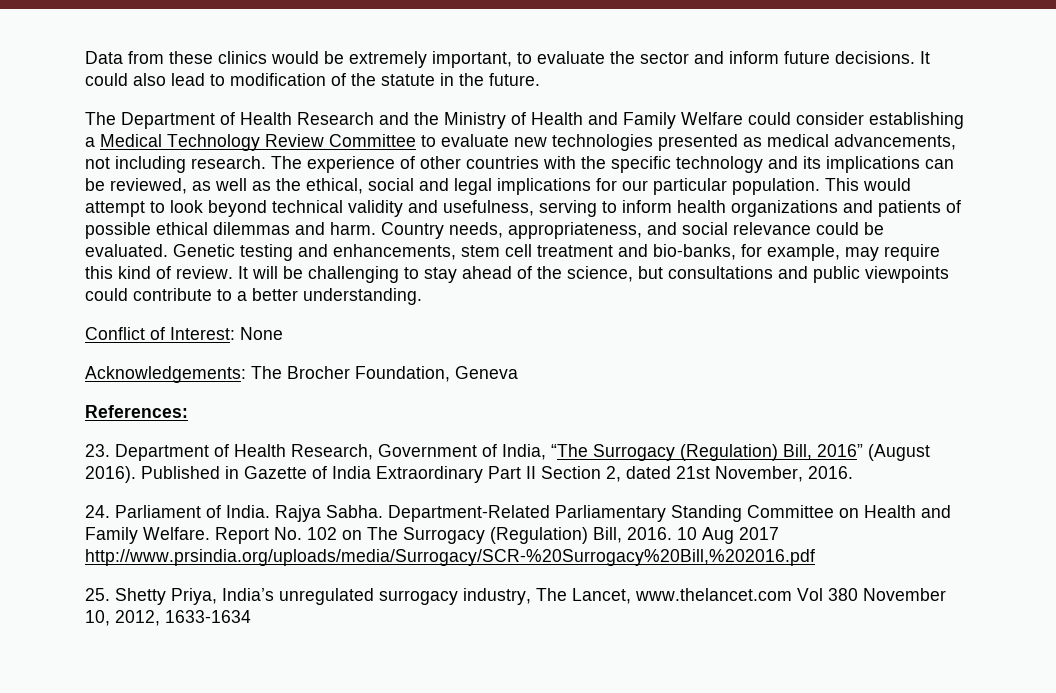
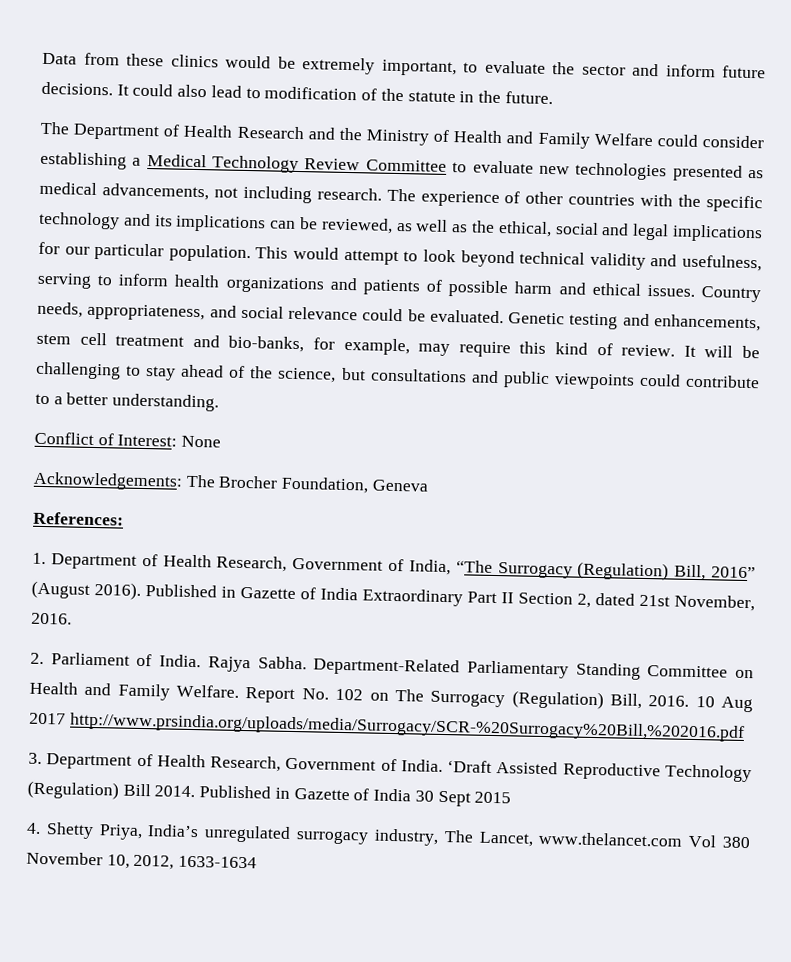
[156,222,376,235] ethical dilemmas and harm. -> [514,281,695,297] harm and ethical issues.
[85,444,110,457] 23. -> [32,552,46,565] 1.
[85,505,110,518] 24. -> [30,652,44,665] 2.
[85,588,110,601] 25. -> [28,752,752,783] [27,780,512,807] [26,822,41,834] 3. Department of Health Research, Government of India. ‘Draft Assisted Reproductive Technology (Regulation) Bill 2014. Published in Gazette of India 30 Sept 2015 // 4.

